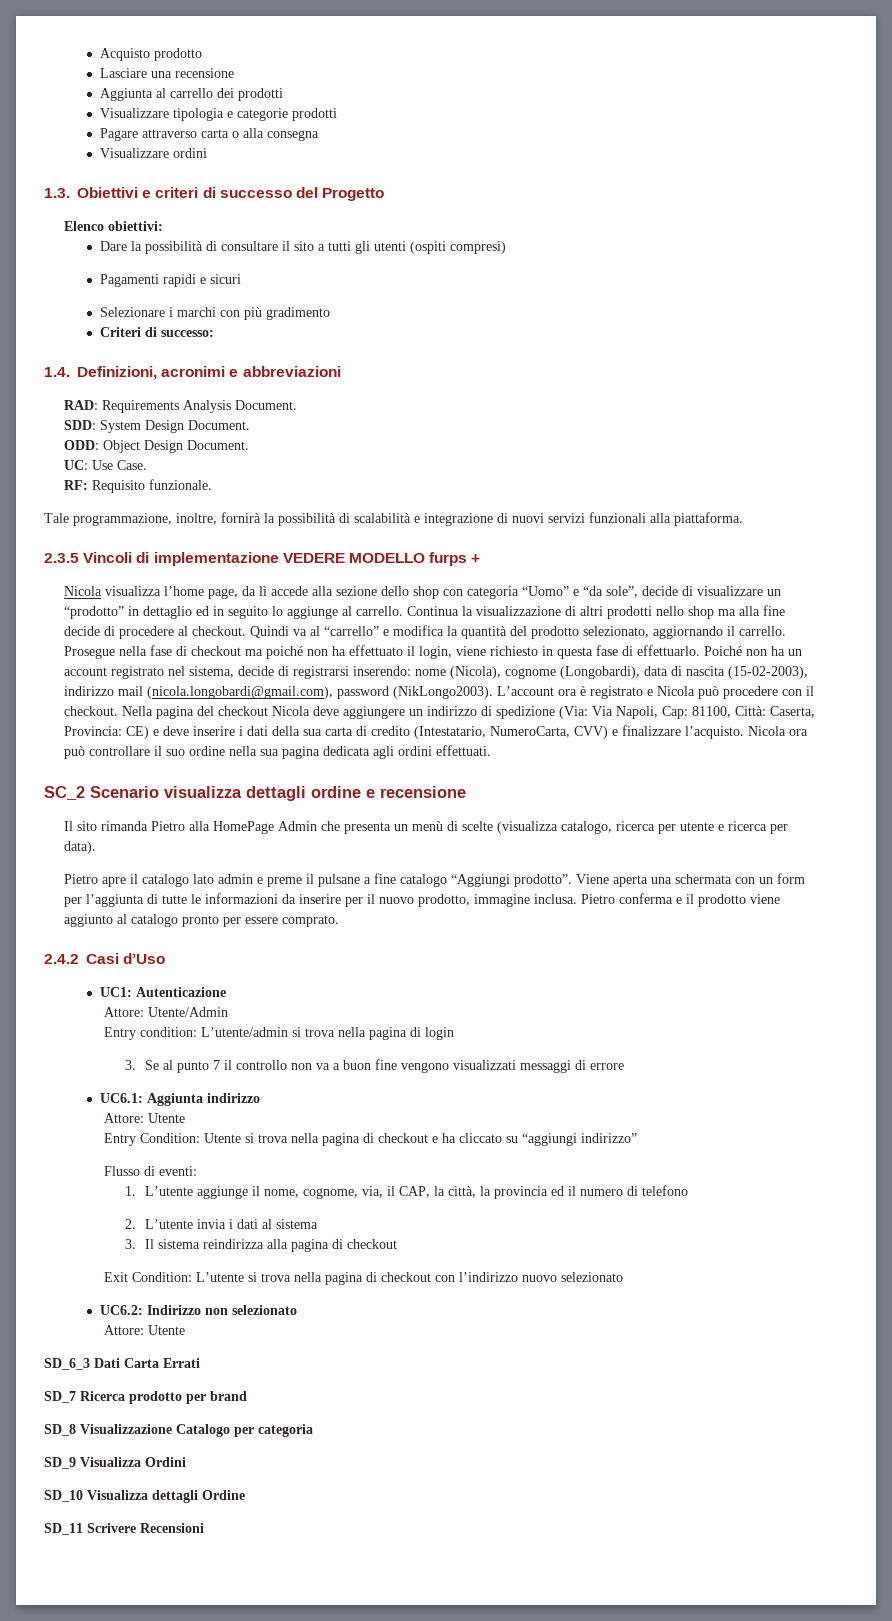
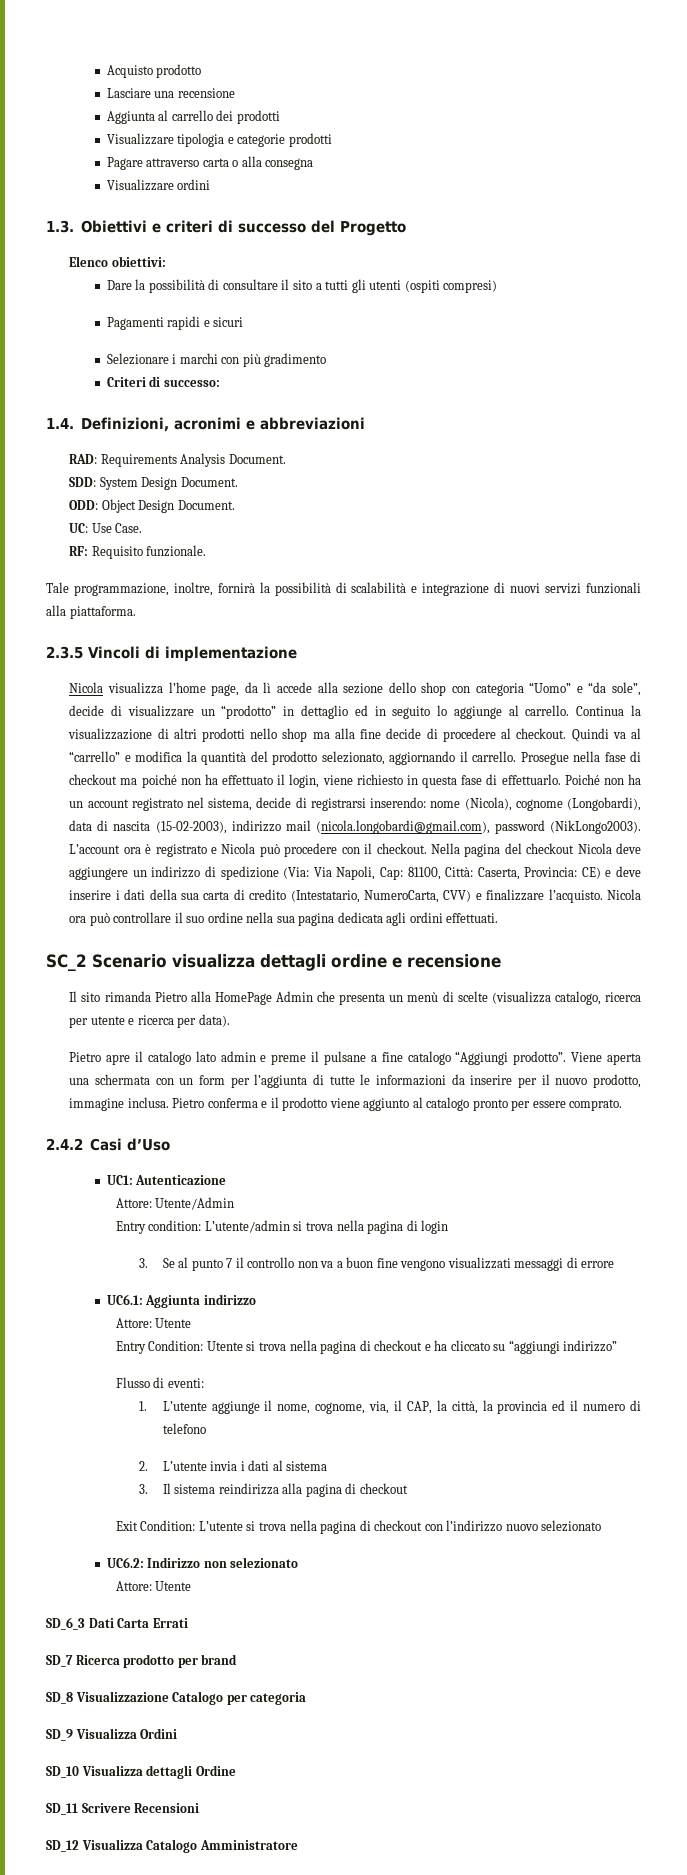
[282,552,481,566] VEDERE MODELLO furps + -> (297, 654) none
(204, 1528) none -> [46,1839,298,1853] // SD_12 Visualizza Catalogo Amministratore

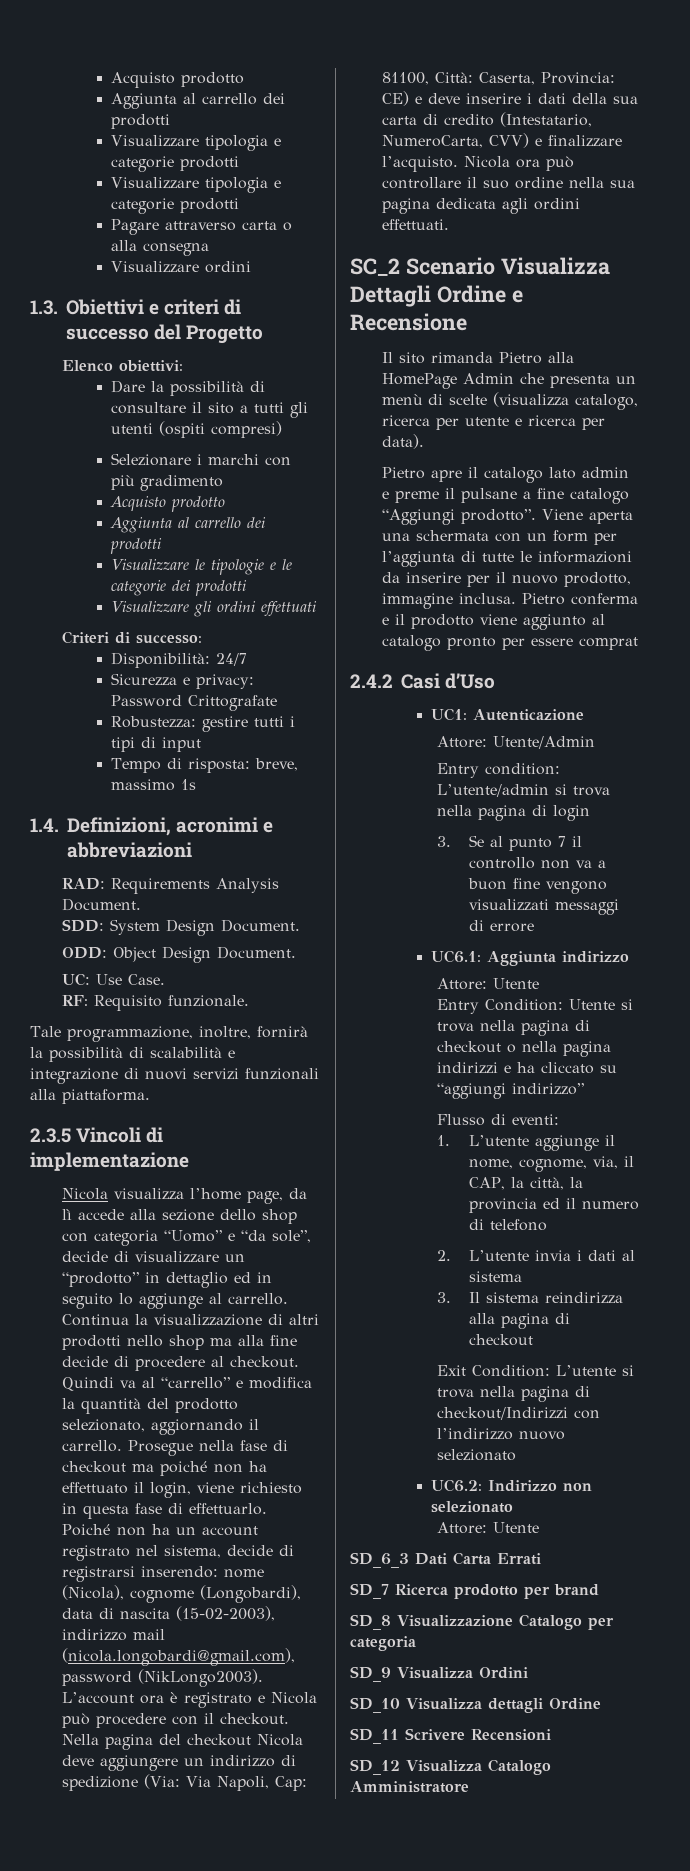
[106,64,202,78] [106,88,235,98] Acquisto prodotto // Lasciare una recensione -> [111,72,245,88] Acquisto prodotto
(332, 140) none -> [111,177,282,193] [111,198,240,214] // Visualizzare tipologia e categorie prodotti
[106,316,244,330] // Pagamenti rapidi e sicuri -> (283, 429) none
[106,376,220,387] Criteri di successo: -> [110,496,226,512] [110,517,267,533] [110,538,163,554] [111,559,293,575] [111,580,248,596] [111,601,318,617] [61,631,202,644] [111,652,248,668] [111,673,255,689] [111,695,278,711] [111,716,296,732] [111,737,202,752] [111,758,299,773] [111,779,197,791] Acquisto prodotto // Aggiunta al carrello dei prodotti // Visualizzare le tipologie e le categorie dei prodotti // Visualizzare gli ordini effettuati // Criteri di successo: // Disponibilità: 24/7 // Sicurezza e privacy: Password Crittografate // Robustezza: gestire tutti i tipi di input // Tempo di risposta: breve, massimo 1s
[172,954,501,971] visualizza dettagli ordine e recensione -> [500,257,610,275] [350,285,523,307] [350,313,467,331] Visualizza Dettagli Ordine e Recensione
[569,1099,623,1111] comprato. -> [578,637,638,650] comprat
(423, 1345) none -> [506,1041,611,1057] [436,1062,498,1074] o nella pagina indirizzi
[374,1520,423,1531] checkout -> [436,1407,568,1420] checkout/Indirizzi

